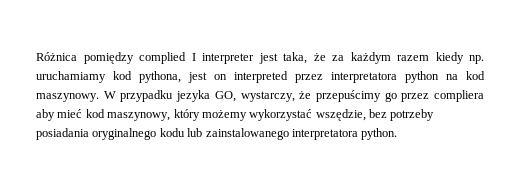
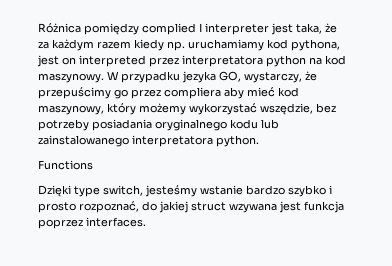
(398, 134) none -> [38,160,93,170] [38,185,332,197] [38,201,344,213] [38,217,146,229] // Functions // Dzięki type switch, jesteśmy wstanie bardzo szybko i prosto rozpoznać, do jakiej struct wzywana jest funkcja poprzez interfaces.

